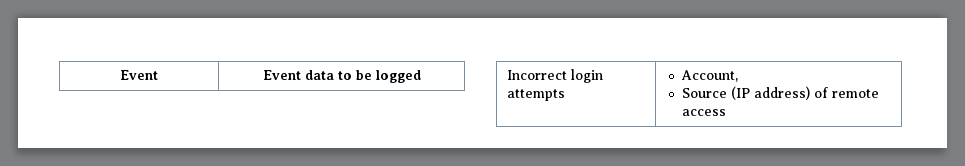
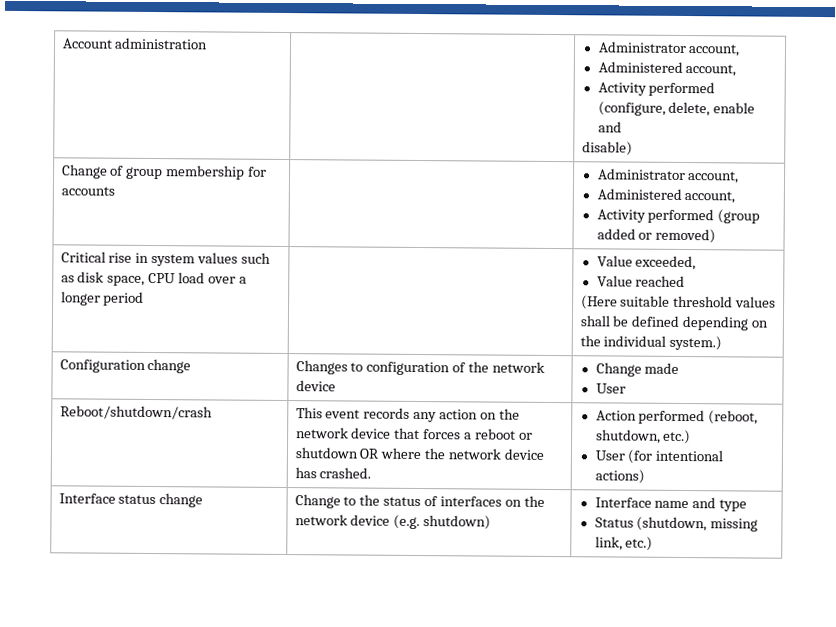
[120,70,158,80] [262,70,421,83] [507,69,604,83] [507,89,566,101] [680,70,738,82] [681,86,879,100] [681,109,726,116] Event | Event data to be logged // Incorrect login attempts | Account, // Source (IP address) of remote access -> [61,37,209,50] [597,41,741,57] [597,61,737,77] [597,81,716,97] [597,101,756,117] [597,121,622,133] [581,141,633,156] [61,164,268,180] [60,186,115,196] [597,168,740,184] [596,188,736,204] [596,208,761,224] [596,228,717,244] [60,251,272,267] [60,271,248,286] [60,291,145,306] [596,255,697,271] [596,275,686,288] [580,295,777,310] [579,315,769,331] [579,335,723,351] [59,358,192,374] [295,360,546,376] [295,380,336,392] [595,362,680,377] [595,383,626,394] [59,405,213,420] [295,407,521,423] [295,427,534,440] [294,447,545,460] [294,467,372,479] [595,409,759,425] [595,429,692,445] [594,449,724,464] [594,469,645,484] [58,493,204,508] [294,494,545,509] [294,514,492,530] [594,497,748,512] [594,516,759,532] [594,536,654,551] Account administration | | Administrator account, // Administered account, // Activity performed (configure, delete, enable and // disable) // Change of group membership for accounts | | Administrator account, // Administered account, // Activity performed (group added or removed) // Critical rise in system values such as disk space, CPU load over a longer period | | Value exceeded, // Value reached // (Here suitable threshold values shall be defined depending on the individual system.) // Configuration change | Changes to configuration of the network device | Change made // User // Reboot/shutdown/crash | This event records any action on the network device that forces a reboot or shutdown OR where the network device has crashed. | Action performed (reboot, shutdown, etc.) // User (for intentional actions) // Interface status change | Change to the status of interfaces on the network device (e.g. shutdown) | Interface name and type // Status (shutdown, missing link, etc.)

